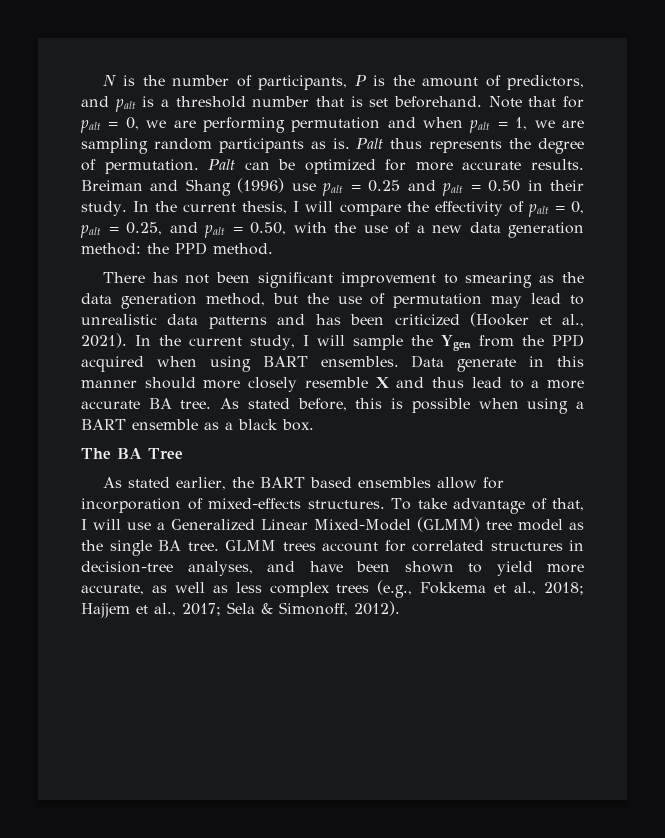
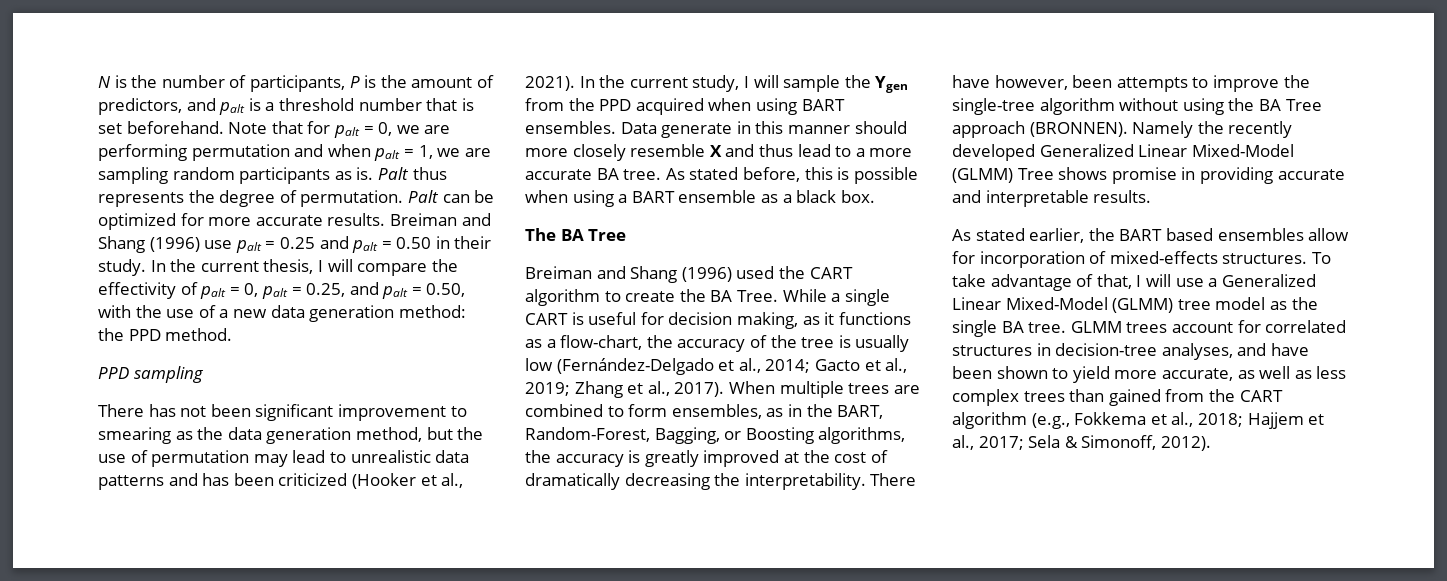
(273, 249) none -> [98,366,204,383] // PPD sampling
(183, 453) none -> [525,266,853,283] [525,289,890,306] [525,312,911,329] [525,335,910,352] [525,358,908,375] [525,381,920,398] [525,404,884,419] [525,427,906,444] [525,450,888,467] [525,473,917,490] [952,75,1310,92] [952,98,1322,115] [952,121,1293,138] [952,144,1294,161] [952,167,1345,184] [952,190,1152,207] // Breiman and Shang (1996) used the CART algorithm to create the BA Tree. While a single CART is useful for decision making, as it functions as a flow-chart, the accuracy of the tree is usually low (Fernández-Delgado et al., 2014; Gacto et al., 2019; Zhang et al., 2017). When multiple trees are combined to form ensembles, as in the BART, Random-Forest, Bagging, or Boosting algorithms, the accuracy is greatly improved at the cost of dramatically decreasing the interpretability. There have however, been attempts to improve the single-tree algorithm without using the BA Tree approach (BRONNEN). Namely the recently developed Generalized Linear Mixed-Model (GLMM) Tree shows promise in providing accurate and interpretable results.
(370, 588) none -> [1069,389,1283,406] [952,412,1027,429] than gained from the CART algorithm

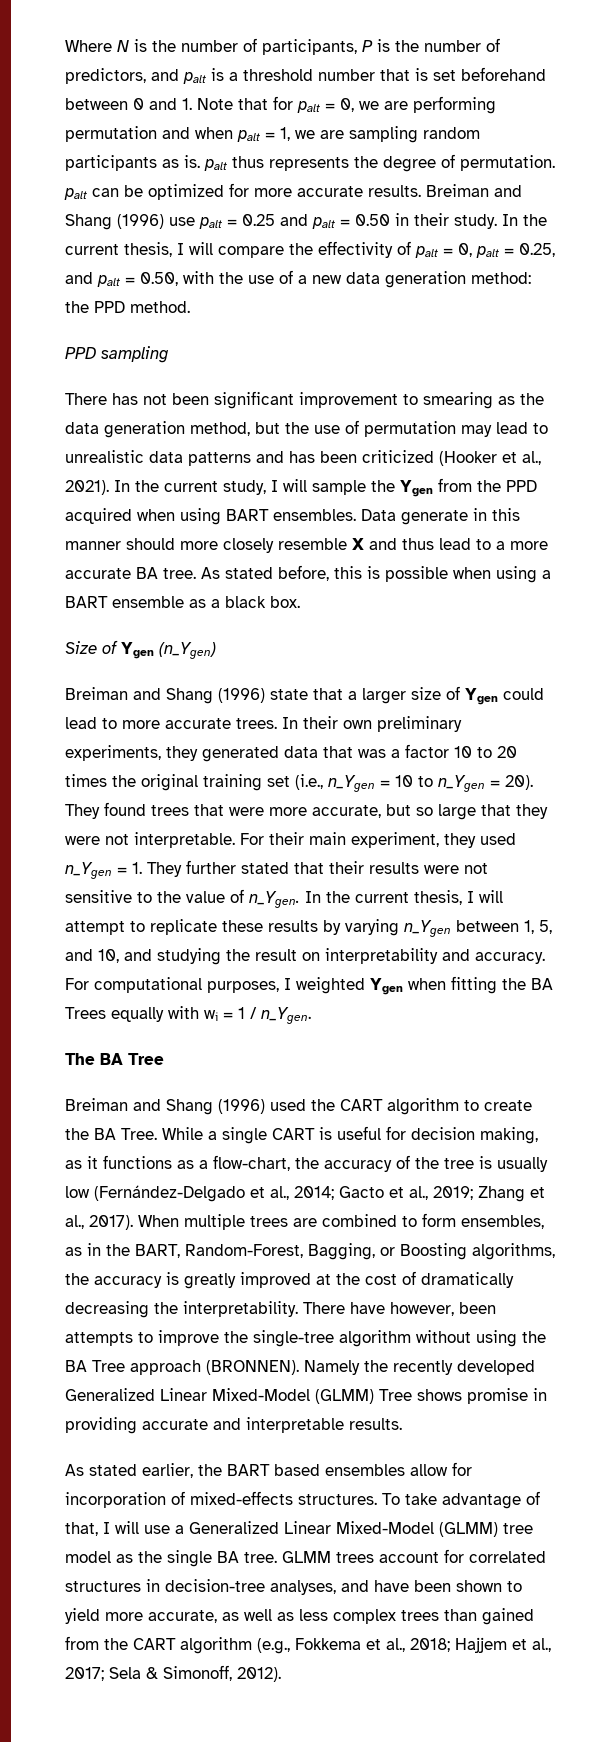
(98, 82) none -> [65,40,112,52] Where
[411,77,473,88] amount -> [424,40,481,52] number
[126,121,224,134] beforehand. -> [461,67,546,81] [65,98,192,110] beforehand between 0 and 1.
[377,167,409,180] Palt -> [204,159,227,171] palt
[407,190,439,203] Palt -> [64,188,87,200] palt
(875, 196) none -> [65,640,216,659] [65,686,544,705] [65,716,462,732] [65,744,517,762] [65,774,533,792] [65,802,548,820] [65,832,516,848] [65,860,488,879] [65,889,503,908] [65,919,552,937] [65,948,545,965] [65,976,553,995] [65,1006,311,1024] // Size of Ygen (n_Ygen) // Breiman and Shang (1996) state that a larger size of Ygen could lead to more accurate trees. In their own preliminary experiments, they generated data that was a factor 10 to 20 times the original training set (i.e., n_Ygen = 10 to n_Ygen = 20). They found trees that were more accurate, but so large that they were not interpretable. For their main experiment, they used n_Ygen = 1. They further stated that their results were not sensitive to the value of n_Ygen. In the current thesis, I will attempt to replicate these results by varying n_Ygen between 1, 5, and 10, and studying the result on interpretability and accuracy. For computational purposes, I weighted Ygen when fitting the BA Trees equally with wi = 1 / n_Ygen.

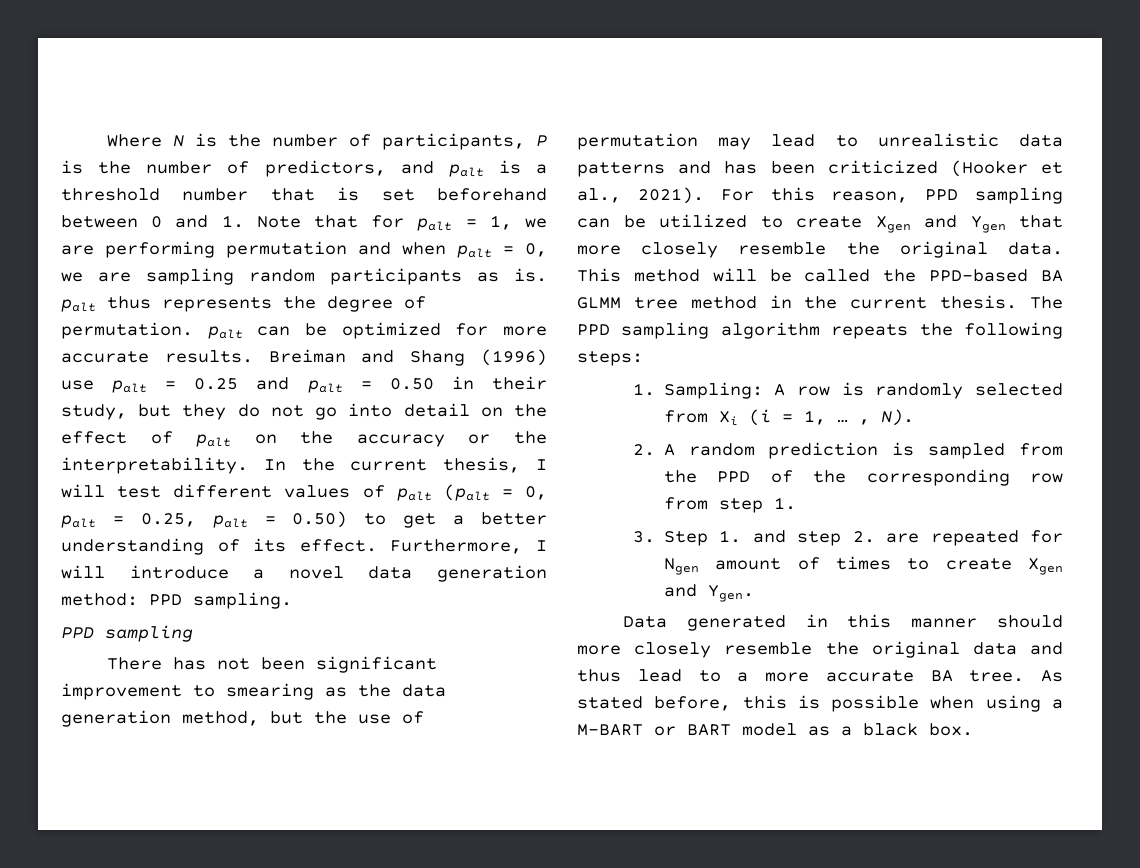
[340,98,354,112] 0, -> [489,215,512,230] 1,
[280,127,290,141] 1, -> [525,243,547,257] 0,
[454,214,547,229] [65,241,438,258] study. In the current thesis, I will compare the effectivity of palt -> [61,403,547,420] [61,431,547,447] [61,457,547,474] [61,484,490,501] study, but they do not go into detail on the effect of palt on the accuracy or the interpretability. In the current thesis, I will test different values of palt (palt
[65,270,531,288] [65,301,190,313] and palt = 0.50, with the use of a new data generation method: the PPD method. -> [212,511,548,528] [61,538,547,555] [61,565,547,582] [61,592,292,609] palt = 0.50) to get a better understanding of its effect. Furthermore, I will introduce a novel data generation method: PPD sampling.
[114,478,537,497] [65,508,468,525] In the current study, I will sample the Ygen from the PPD acquired when using BART ensembles. Data generate -> [720,187,1063,204] [577,214,1063,233] [577,241,1063,258] [577,268,1063,282] [577,295,1063,309] [577,322,1063,339] [577,351,643,366] [632,382,1063,399] [663,409,914,426] [632,442,1063,459] [663,469,1063,486] [663,497,796,513] [632,530,1063,546] [663,556,1063,575] [663,584,754,602] [622,615,786,631] For this reason, PPD sampling can be utilized to create Xgen and Ygen that more closely resemble the original data. This method will be called the PPD-based BA GLMM tree method in the current thesis. The PPD sampling algorithm repeats the following steps: // 1. Sampling: A row is randomly selected from Xi (i = 1, … , N). // 2. A random prediction is sampled from the PPD of the corresponding row from step 1. // 3. Step 1. and step 2. are repeated for Ngen amount of times to create Xgen and Ygen. // Data generated
[352,538,364,550] X -> [825,641,1017,658] the original data
[65,596,184,608] BART ensemble -> [577,723,797,736] M-BART or BART model
[65,640,216,659] [65,686,544,705] [65,716,462,732] [65,744,517,762] [65,774,533,792] [65,802,548,820] [65,832,516,848] [65,860,488,879] [65,889,503,908] [65,919,552,937] [65,948,545,965] [65,976,553,995] [65,1006,311,1024] [65,1053,164,1065] [65,1098,532,1115] [65,1126,538,1144] [65,1155,548,1172] [65,1185,545,1202] [65,1213,544,1230] [65,1243,555,1260] [65,1271,514,1289] [65,1301,496,1318] [65,1330,546,1347] [65,1360,535,1375] [65,1388,547,1404] [65,1417,402,1434] [65,1462,472,1478] [65,1491,540,1509] [65,1521,533,1537] [65,1549,546,1567] [65,1579,522,1595] [65,1608,534,1625] [65,1636,551,1654] [65,1665,281,1682] // Size of Ygen (n_Ygen) // Breiman and Shang (1996) state that a larger size of Ygen could lead to more accurate trees. In their own preliminary experiments, they generated data that was a factor 10 to 20 times the original training set (i.e., n_Ygen = 10 to n_Ygen = 20). They found trees that were more accurate, but so large that they were not interpretable. For their main experiment, they used n_Ygen = 1. They further stated that their results were not sensitive to the value of n_Ygen. In the current thesis, I will attempt to replicate these results by varying n_Ygen between 1, 5, and 10, and studying the result on interpretability and accuracy. For computational purposes, I weighted Ygen when fitting the BA Trees equally with wi = 1 / n_Ygen. // The BA Tree // Breiman and Shang (1996) used the CART algorithm to create the BA Tree. While a single CART is useful for decision making, as it functions as a flow-chart, the accuracy of the tree is usually low (Fernández-Delgado et al., 2014; Gacto et al., 2019; Zhang et al., 2017). When multiple trees are combined to form ensembles, as in the BART, Random-Forest, Bagging, or Boosting algorithms, the accuracy is greatly improved at the cost of dramatically decreasing the interpretability. There have however, been attempts to improve the single-tree algorithm without using the BA Tree approach (BRONNEN). Namely the recently developed Generalized Linear Mixed-Model (GLMM) Tree shows promise in providing accurate and interpretable results. // As stated earlier, the BART based ensembles allow for incorporation of mixed-effects structures. To take advantage of that, I will use a Generalized Linear Mixed-Model (GLMM) tree model as the single BA tree. GLMM trees account for correlated structures in decision-tree analyses, and have been shown to yield more accurate, as well as less complex trees than gained from the CART algorithm (e.g., Fokkema et al., 2018; Hajjem et al., 2017; Sela & Simonoff, 2012). -> (973, 729) none

